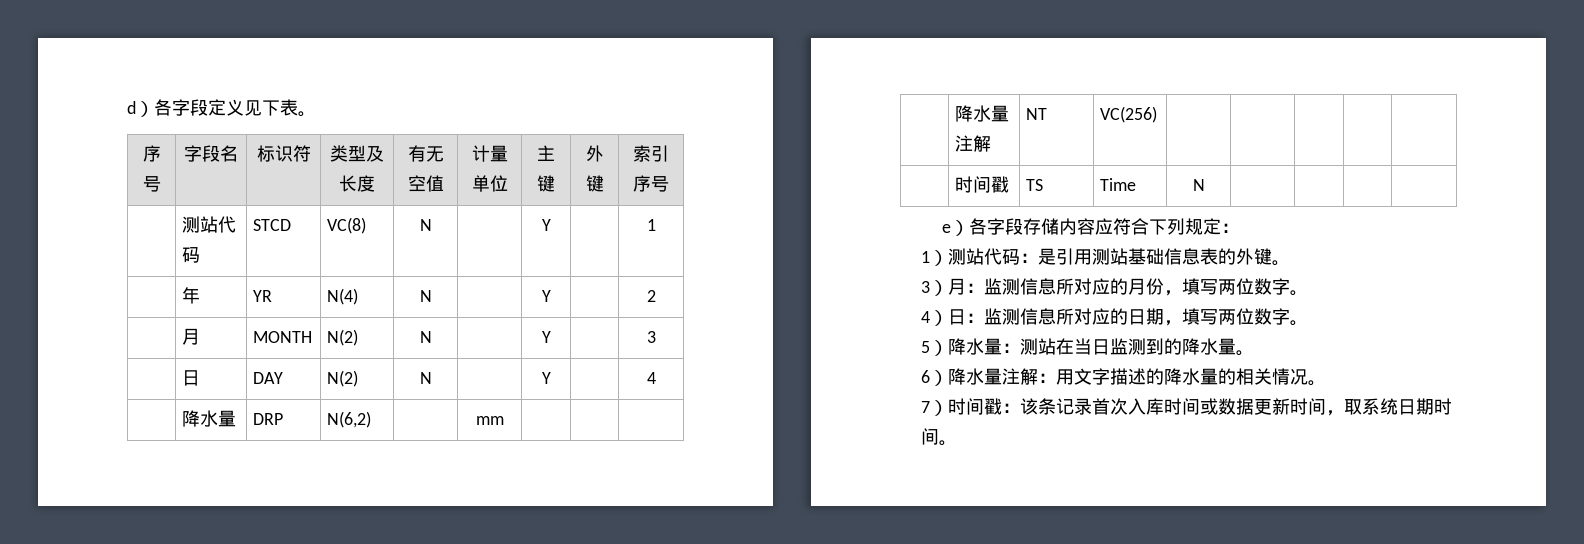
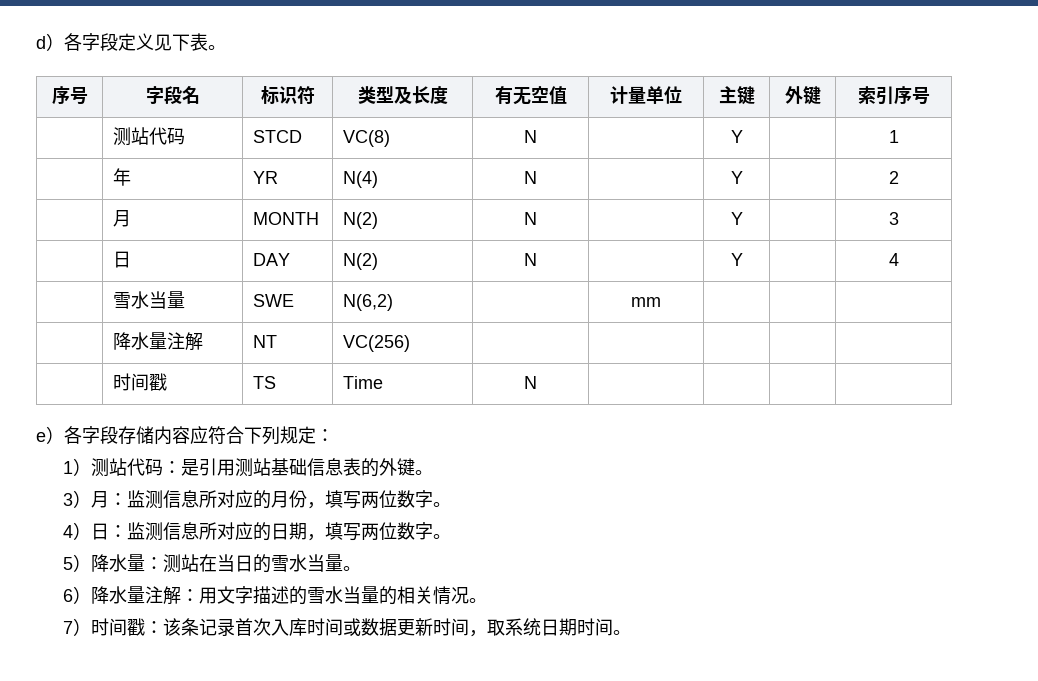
[182,410,219,427] 降水 -> [113,291,168,309] 雪水当
[253,413,284,425] DRP -> [253,294,295,307] SWE
[1109,338,1218,355] 监测到的降水 -> [253,554,326,573] 的雪水当
[1163,368,1200,385] 降水 -> [307,586,362,604] 雪水当

